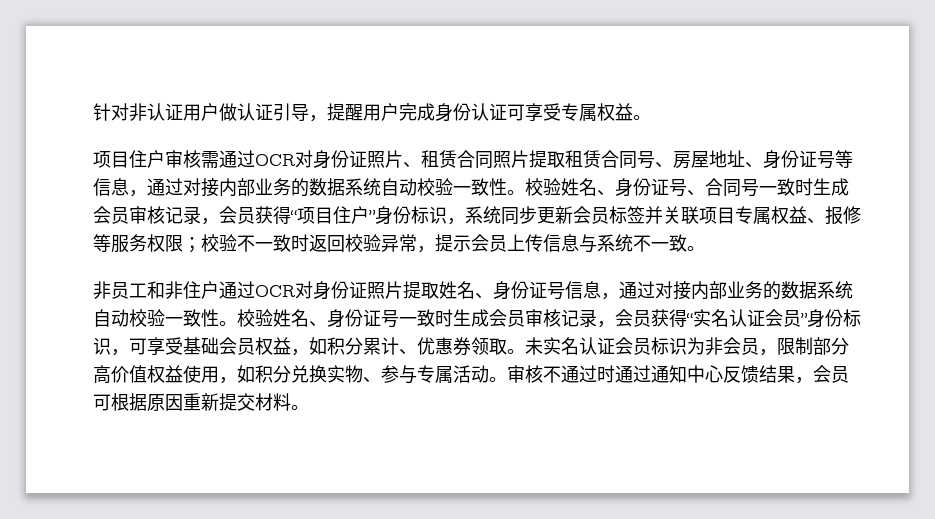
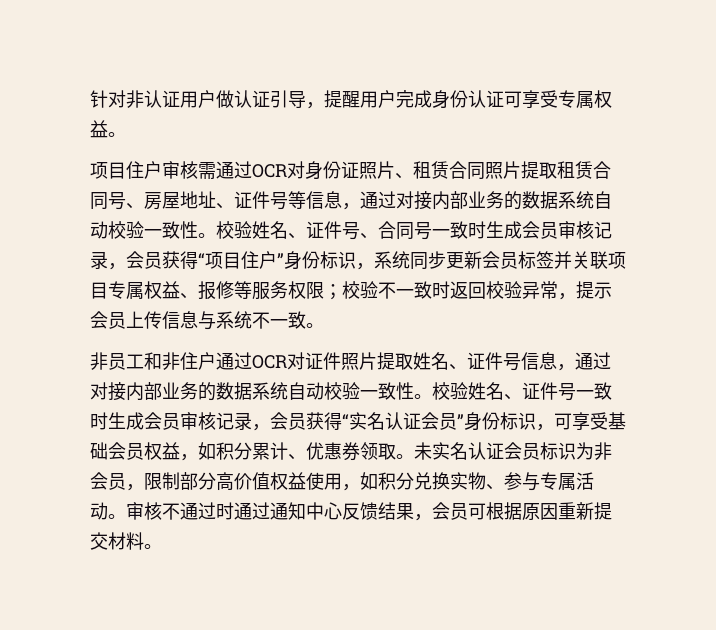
[763,150,817,169] 身份证 -> [234,191,270,209] 证件
[615,178,669,197] 身份证 -> [306,221,342,239] 证件
[313,281,367,300] 身份证 -> [305,352,341,370] 证件
[493,281,547,300] 身份证 -> [467,352,503,370] 证件
[327,309,381,328] 身份证 -> [522,382,558,400] 证件

